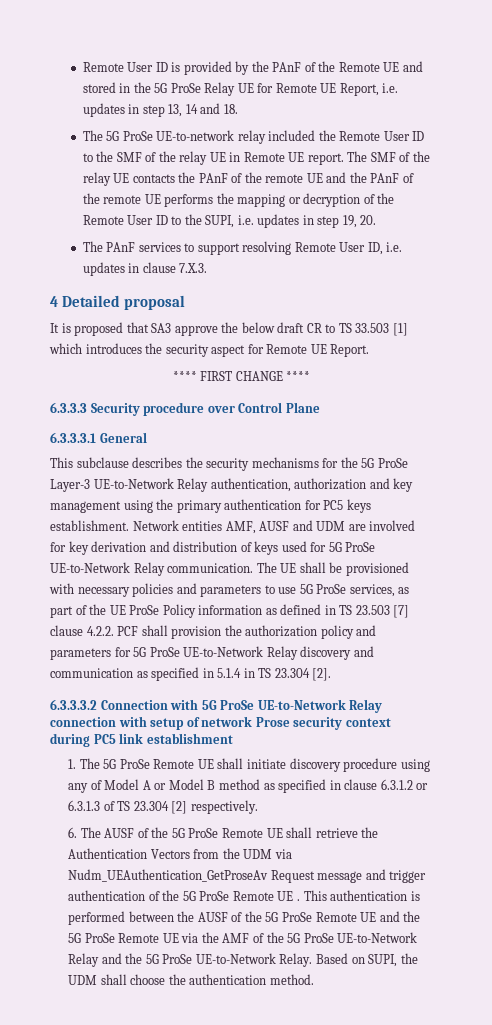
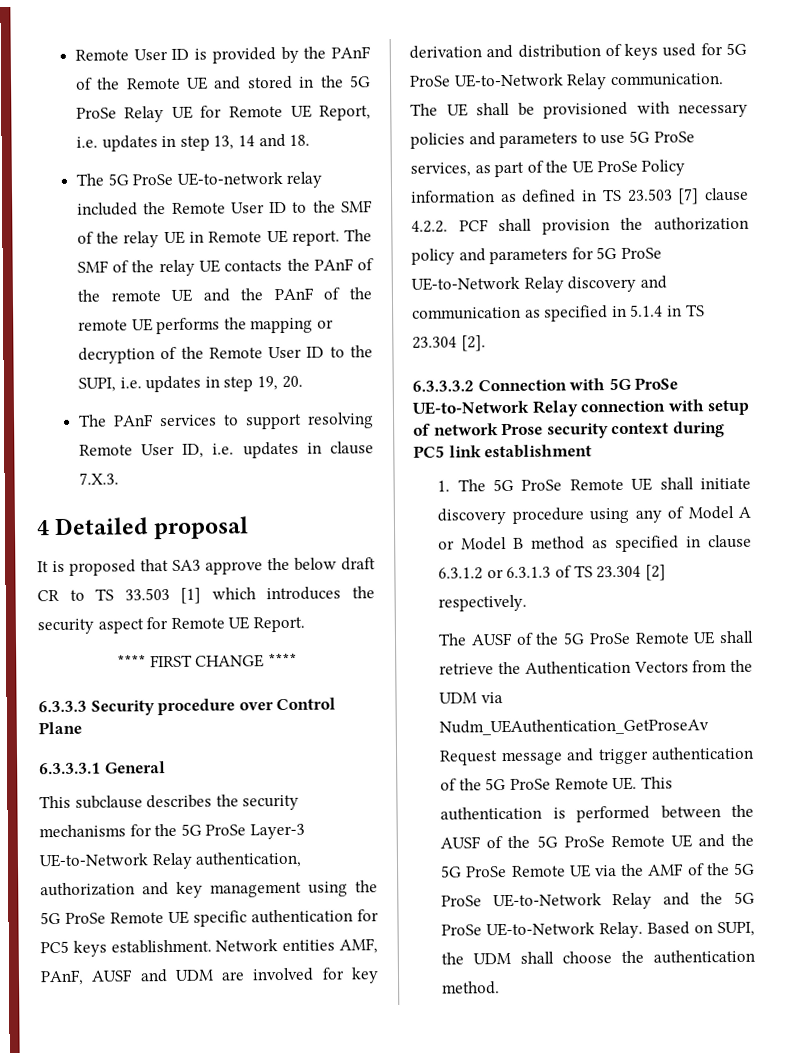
[176,500,222,513] primary -> [40,910,247,927] 5G ProSe Remote UE specific
(256, 527) none -> [40,969,84,986] PAnF,
[68,827,78,838] 6. -> (528, 603) none
[277,891,300,901] UE . -> [612,776,638,791] UE.

